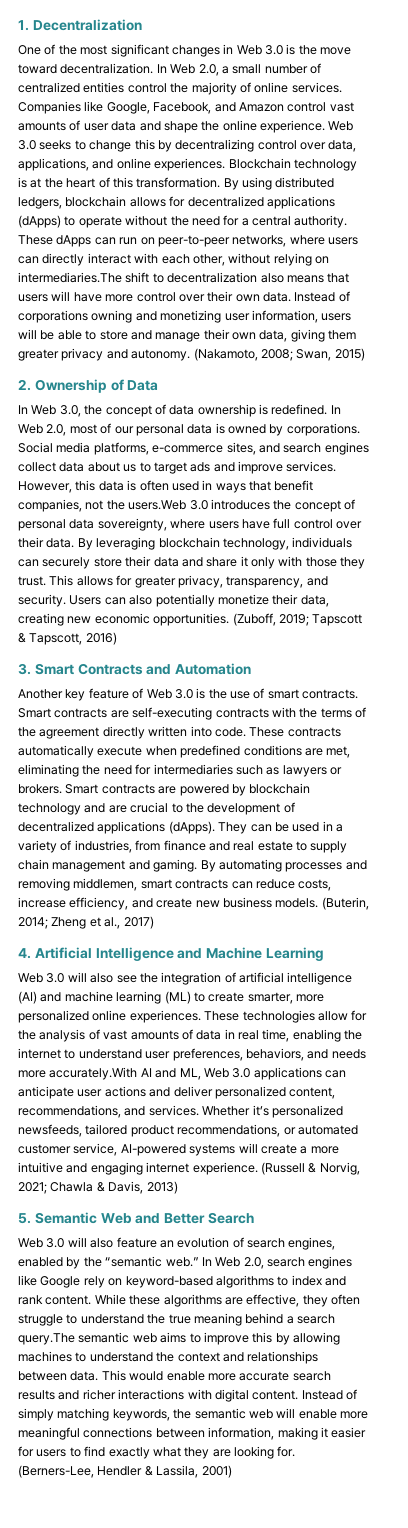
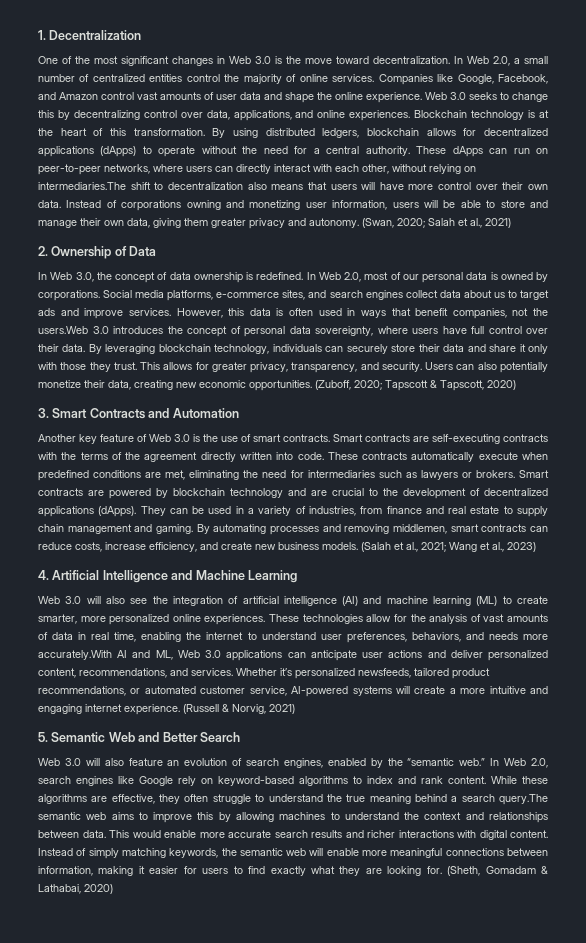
[193,348,365,361] (Nakamoto, 2008; Swan, 2015) -> [362,218,511,228] (Swan, 2020; Salah et al., 2021)
[278,614,309,626] 2019; -> [354,380,382,390] 2020;
[85,632,117,645] 2016) -> [487,380,516,390] 2020)
[321,897,369,910] [18,916,154,929] (Buterin, 2014; Zheng et al., 2017) -> [361,542,536,552] (Salah et al., 2021; Wang et al., 2023)
[18,1181,178,1194] 2021; Chawla & Davis, 2013) -> [269,704,295,714] 2021)
[18,1465,232,1478] (Berners-Lee, Hendler & Lassila, 2001) -> [447,866,548,876] [38,884,113,894] (Sheth, Gomadam & Lathabai, 2020)

